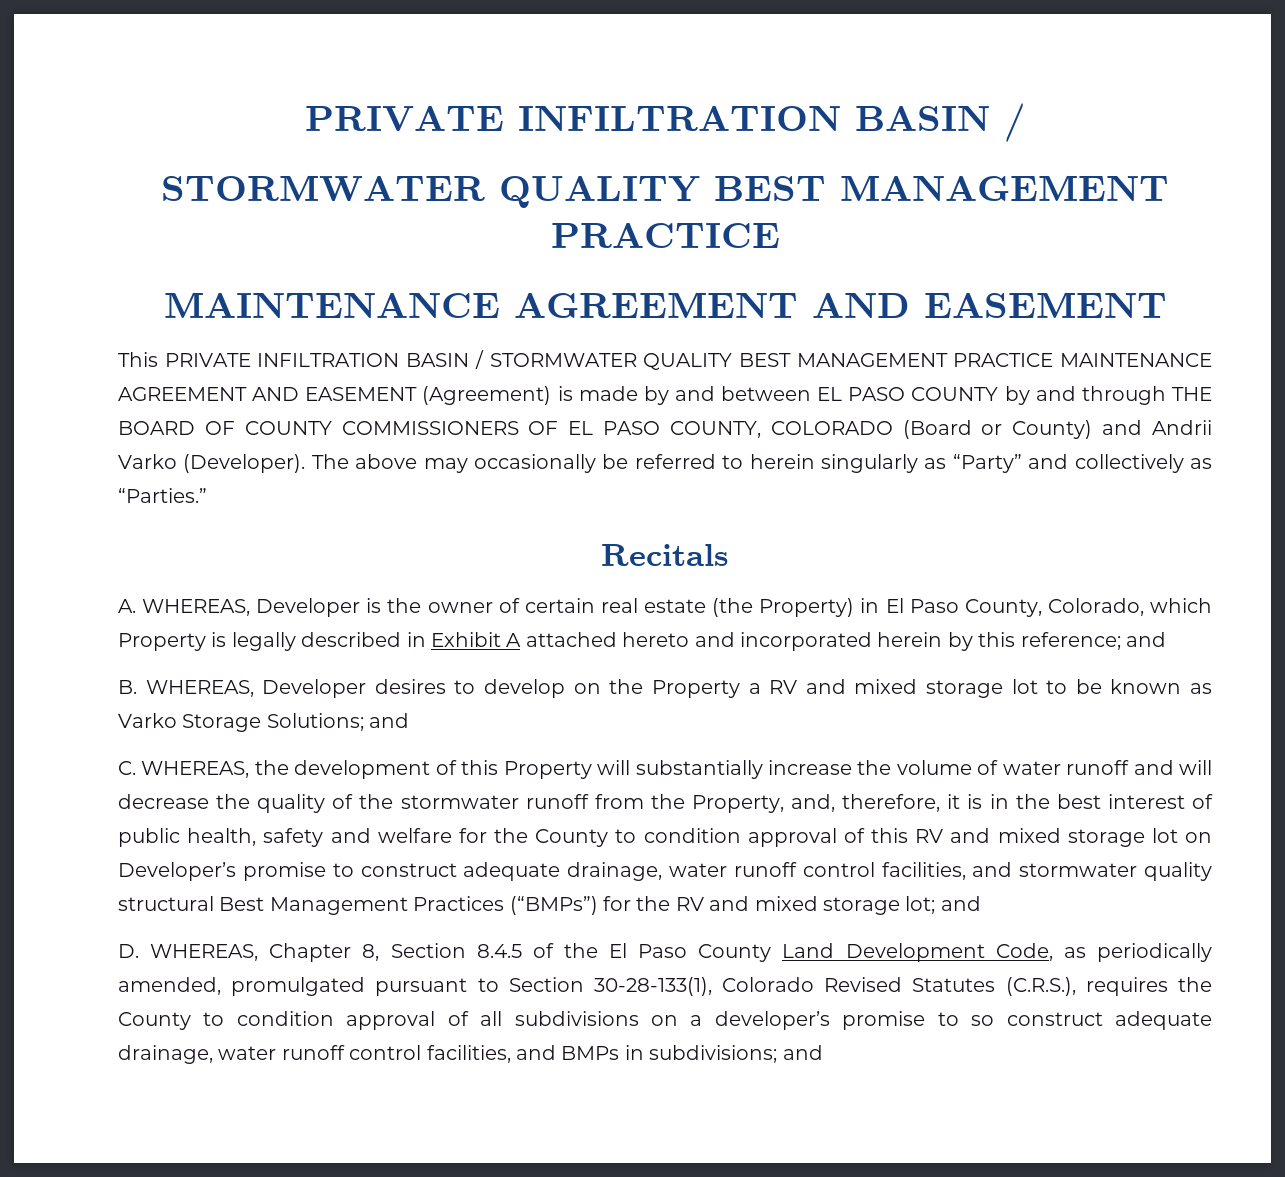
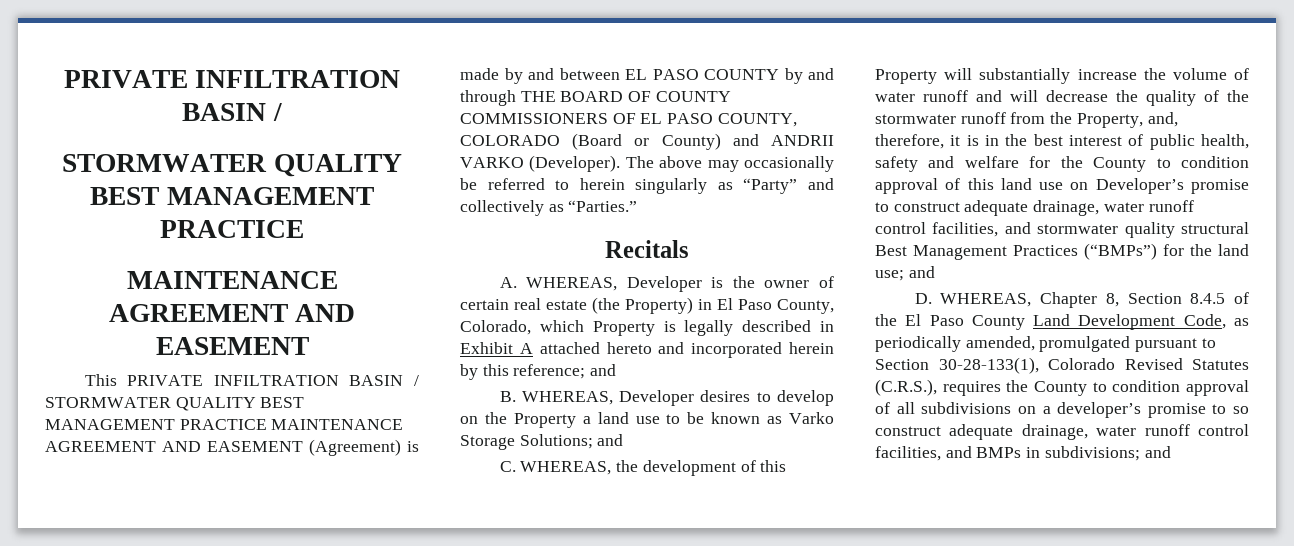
[1151,420,1212,435] [118,454,177,469] Andrii Varko -> [771,135,834,146] [460,157,524,168] ANDRII VARKO
[769,679,1038,698] RV and mixed storage lot -> [597,412,660,424] land use
[915,828,1178,847] RV and mixed storage lot -> [1000,178,1064,190] land use
[675,896,936,915] RV and mixed storage lot; -> [1218,244,1249,256] [875,270,904,281] land use;

